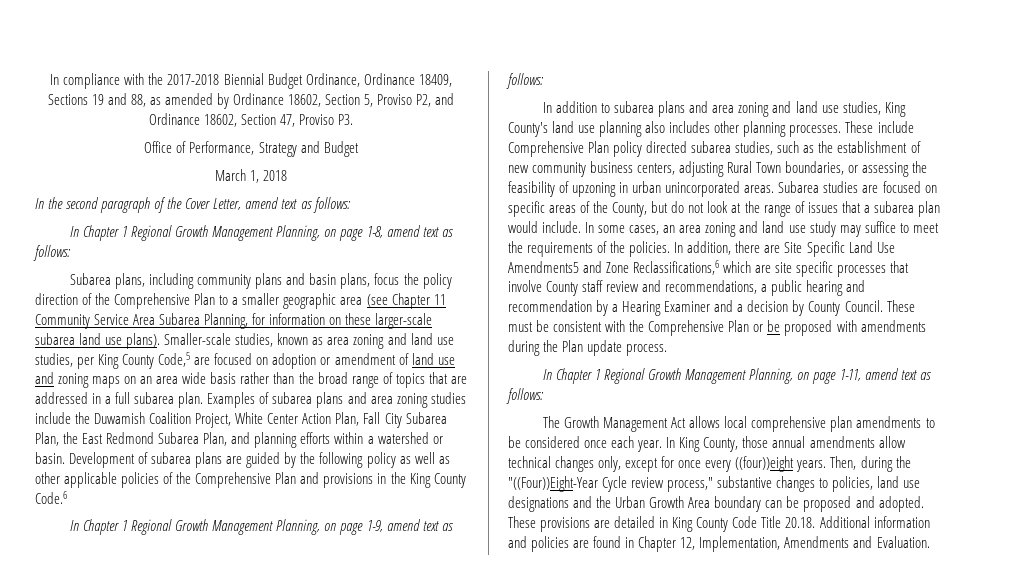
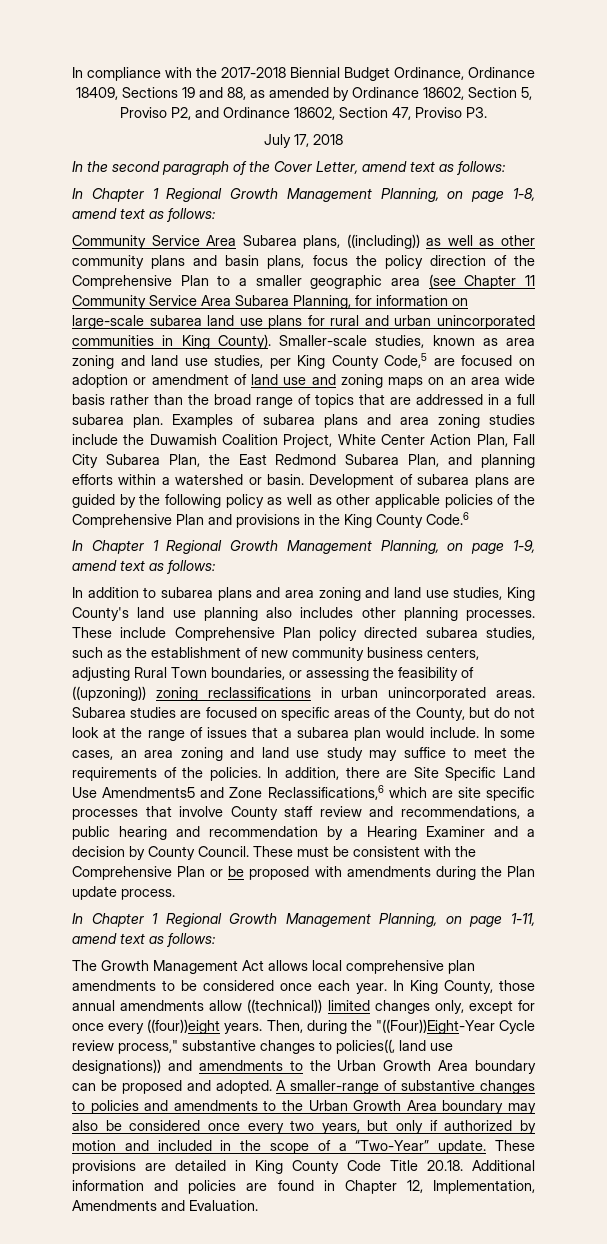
[144,141,359,157] [214,169,259,183] Office of Performance, Strategy and Budget // March 1, -> [264,134,309,148] July 17,
[70,273,195,289] Subarea plans, including -> [72,234,535,249] Community Service Area Subarea plans, ((including)) as well as other
[345,313,433,329] these larger-scale -> [72,315,144,329] large-scale
[126,333,161,349] plans). -> [268,315,535,329] [72,334,271,349] plans for rural and urban unincorporated communities in King County).
[572,182,617,197] upzoning -> [72,686,311,701] ((upzoning)) zoning reclassifications
[508,456,551,468] technical -> [247,999,370,1013] ((technical)) limited
[832,476,921,492] [508,496,593,512] policies, land use designations and -> [336,1039,453,1054] [72,1059,303,1074] policies((, land use designations)) and amendments to
(924, 504) none -> [276,1080,535,1094] [72,1100,536,1114] [72,1120,536,1134] [72,1140,487,1154] A smaller-range of substantive changes to policies and amendments to the Urban Growth Area boundary may also be considered once every two years, but only if authorized by motion and included in the scope of a “Two-Year” update.

